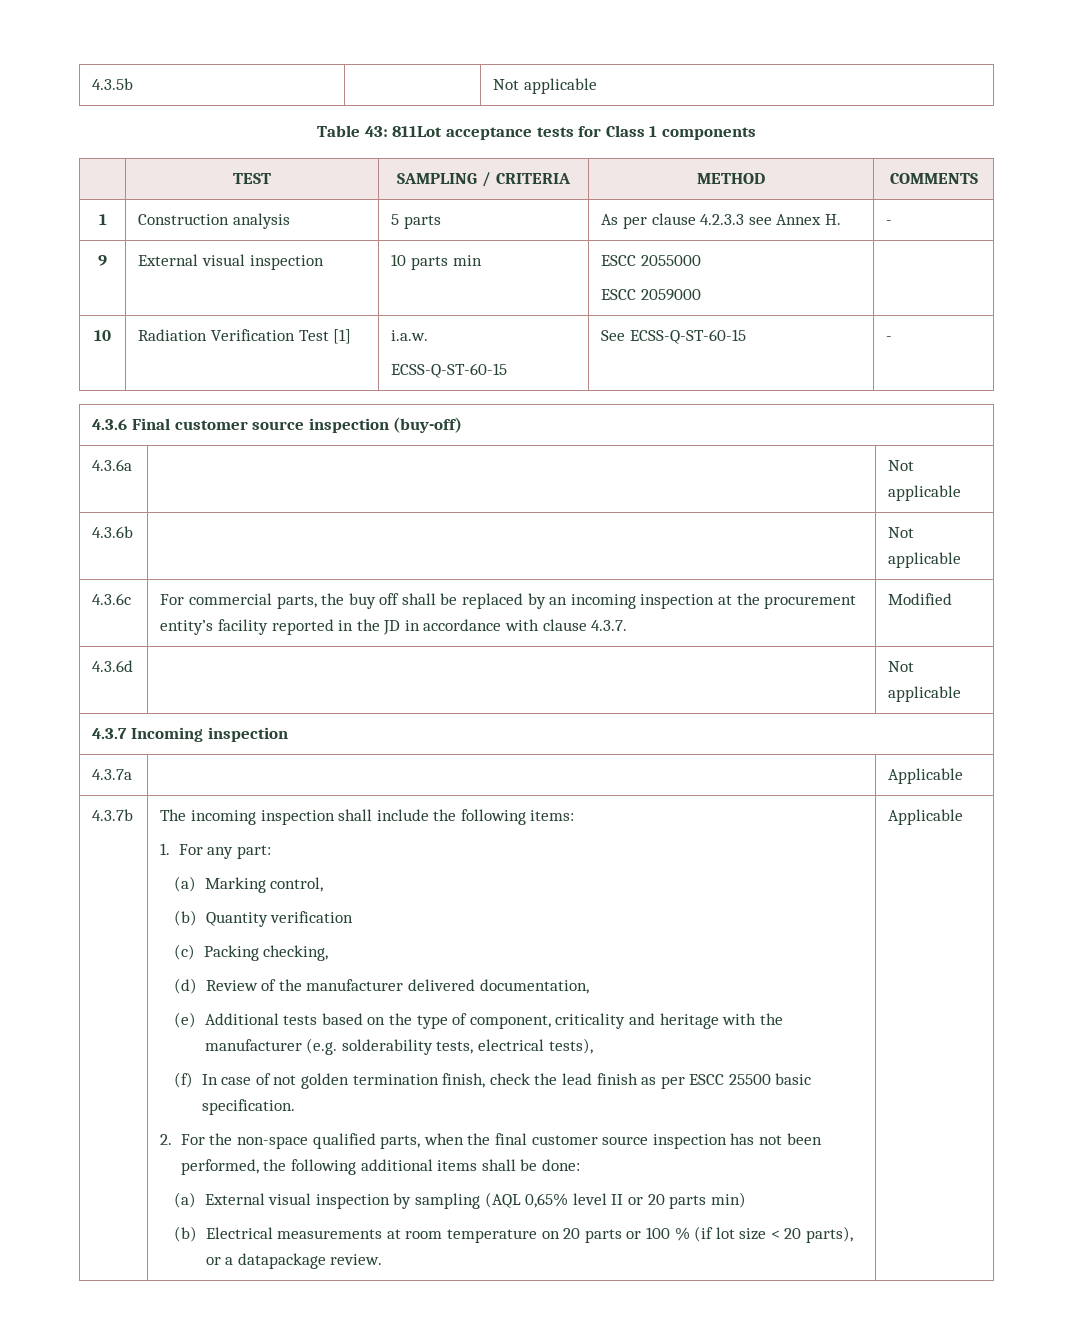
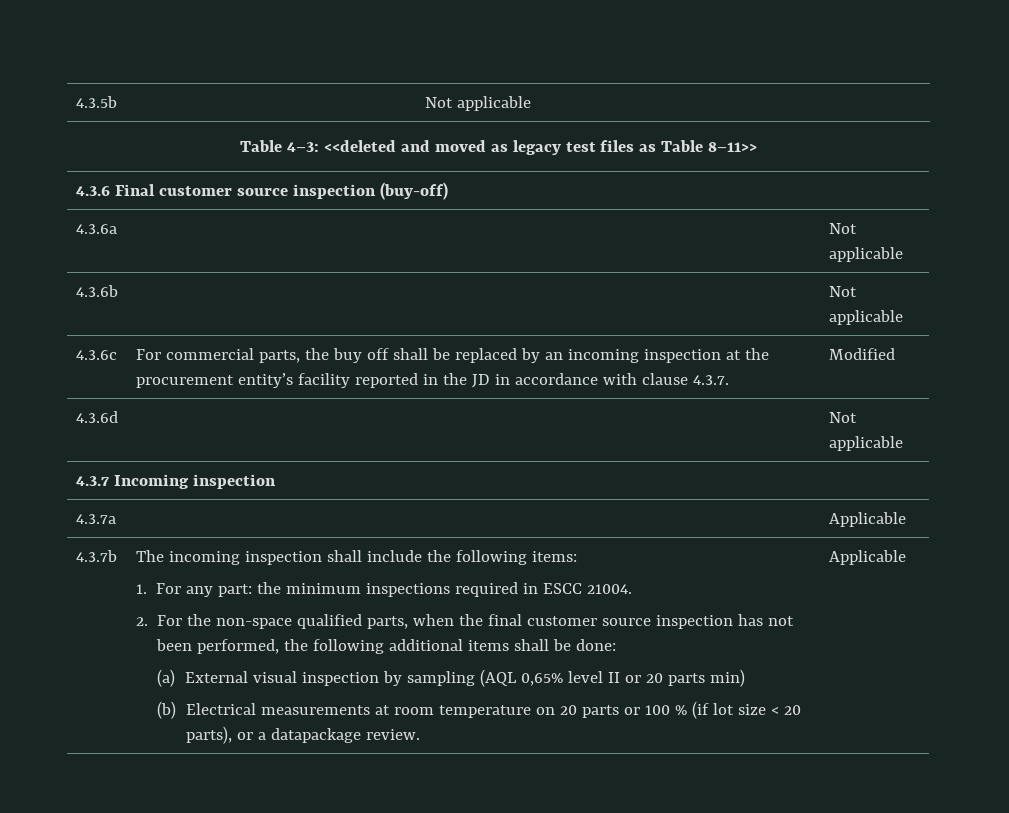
[364,125,756,140] [233,173,271,184] [397,172,571,187] [697,173,765,184] [889,173,978,184] [98,214,107,225] [138,213,290,229] [391,214,441,229] [601,213,841,229] [886,220,893,225] [98,255,107,266] [138,254,324,270] [391,254,482,270] [601,255,701,266] [601,289,701,301] [94,330,111,341] [138,329,352,344] [391,330,429,341] [391,363,508,378] [601,329,746,344] [886,336,893,341] 43: 811Lot acceptance tests for Class 1 components // | TEST | SAMPLING / CRITERIA | METHOD | COMMENTS // 1 | Construction analysis | 5 parts | As per clause 4.2.3.3 see Annex H. | - // 9 | External visual inspection | 10 parts min | ESCC 2055000 // ESCC 2059000 | // 10 | Radiation Verification Test [1] | i.a.w. // ECSS-Q-ST-60-15 | See ECSS-Q-ST-60-15 | - -> [286,140,758,155] 4–3: <<deleted and moved as legacy test files as Table 8–11>>
[174,876,324,893] [174,910,354,927] [174,944,329,961] [174,978,589,994] [174,1012,783,1029] [204,1038,593,1055] [174,1072,812,1089] [201,1099,295,1115] // (a) Marking control, // (b) Quantity verification // (c) Packing checking, // (d) Review of the manufacturer delivered documentation, // (e) Additional tests based on the type of component, criticality and heritage with the manufacturer (e.g. solderability tests, electrical tests), // (f) In case of not golden termination finish, check the lead finish as per ESCC 25500 basic specification. -> [256,582,632,597] the minimum inspections required in ESCC 21004.

